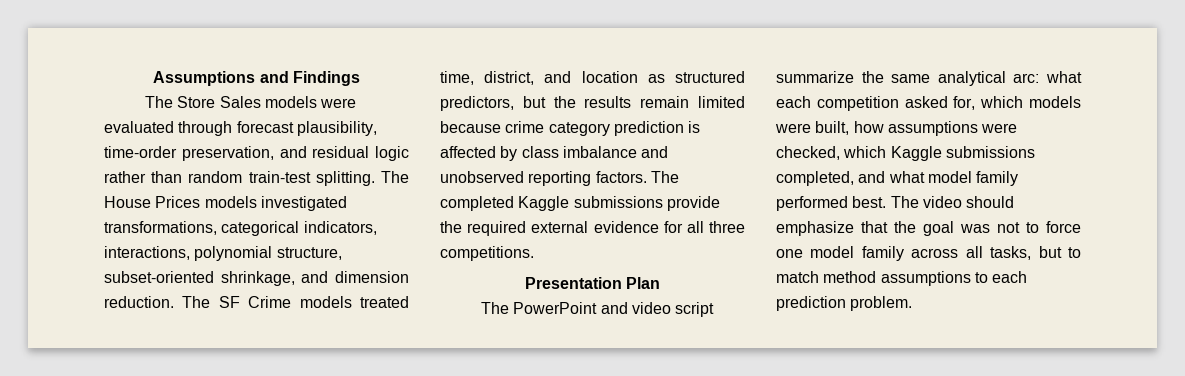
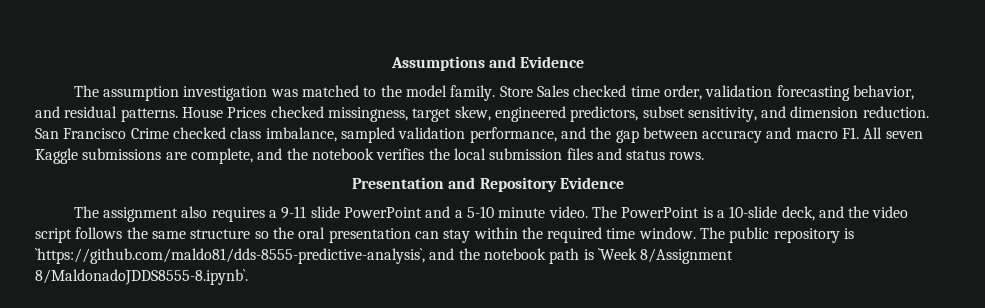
[292,71,360,86] [145,96,357,108] [104,121,377,136] [104,146,409,161] [104,171,409,186] [104,196,347,211] [104,221,377,236] [104,246,342,261] [104,271,410,286] [104,296,409,308] [440,71,745,85] [440,96,745,111] [440,121,701,136] [440,146,669,161] [440,171,679,186] [440,196,720,211] [440,221,745,236] [440,246,534,261] [524,277,661,289] [481,302,715,317] [776,71,1082,86] [776,96,1081,111] [775,121,1018,136] [776,146,1035,161] [776,171,1019,186] [776,196,1015,211] [776,221,1081,236] [776,246,1081,261] [776,271,1028,286] [776,296,913,311] Findings // The Store Sales models were evaluated through forecast plausibility, time-order preservation, and residual logic rather than random train-test splitting. The House Prices models investigated transformations, categorical indicators, interactions, polynomial structure, subset-oriented shrinkage, and dimension reduction. The SF Crime models treated time, district, and location as structured predictors, but the results remain limited because crime category prediction is affected by class imbalance and unobserved reporting factors. The completed Kaggle submissions provide the required external evidence for all three competitions. // Presentation Plan // The PowerPoint and video script summarize the same analytical arc: what each competition asked for, which models were built, how assumptions were checked, which Kaggle submissions completed, and what model family performed best. The video should emphasize that the goal was not to force one model family across all tasks, but to match method assumptions to each prediction problem. -> [520,56,585,68] [73,85,914,101] [35,106,929,122] [35,127,923,143] [35,148,705,164] [352,177,624,192] [73,206,909,222] [35,227,855,243] [35,248,734,264] [35,269,248,285] Evidence // The assumption investigation was matched to the model family. Store Sales checked time order, validation forecasting behavior, and residual patterns. House Prices checked missingness, target skew, engineered predictors, subset sensitivity, and dimension reduction. San Francisco Crime checked class imbalance, sampled validation performance, and the gap between accuracy and macro F1. All seven Kaggle submissions are complete, and the notebook verifies the local submission files and status rows. // Presentation and Repository Evidence // The assignment also requires a 9-11 slide PowerPoint and a 5-10 minute video. The PowerPoint is a 10-slide deck, and the video script follows the same structure so the oral presentation can stay within the required time window. The public repository is `https://github.com/maldo81/dds-8555-predictive-analysis`, and the notebook path is `Week 8/Assignment 8/MaldonadoJDDS8555-8.ipynb`.

